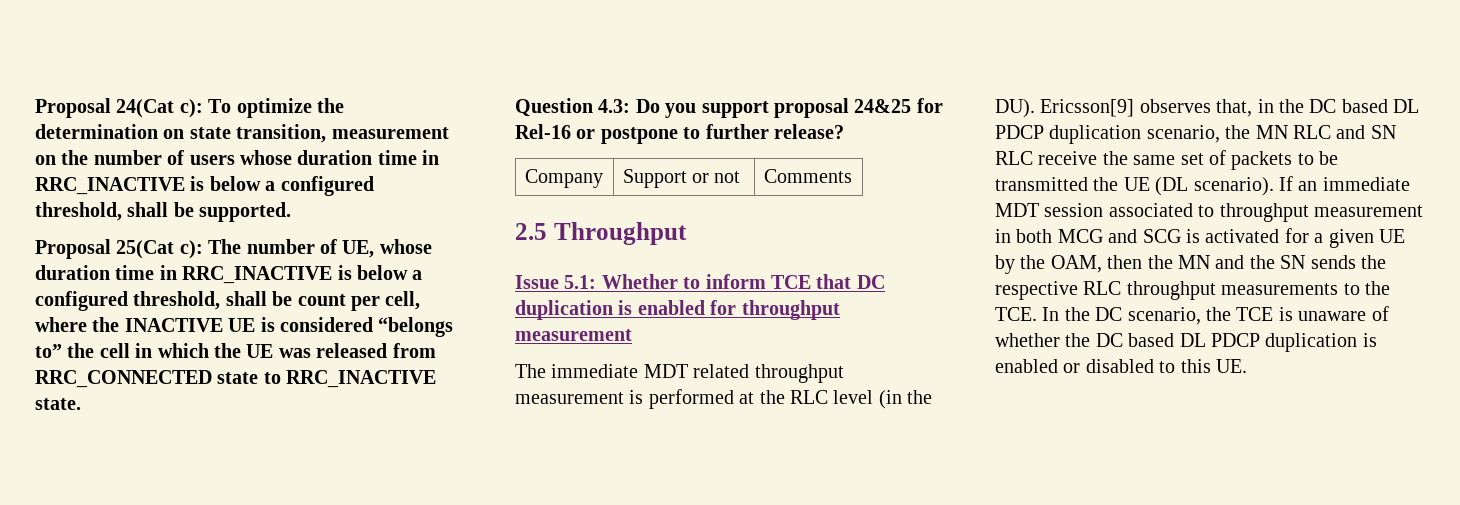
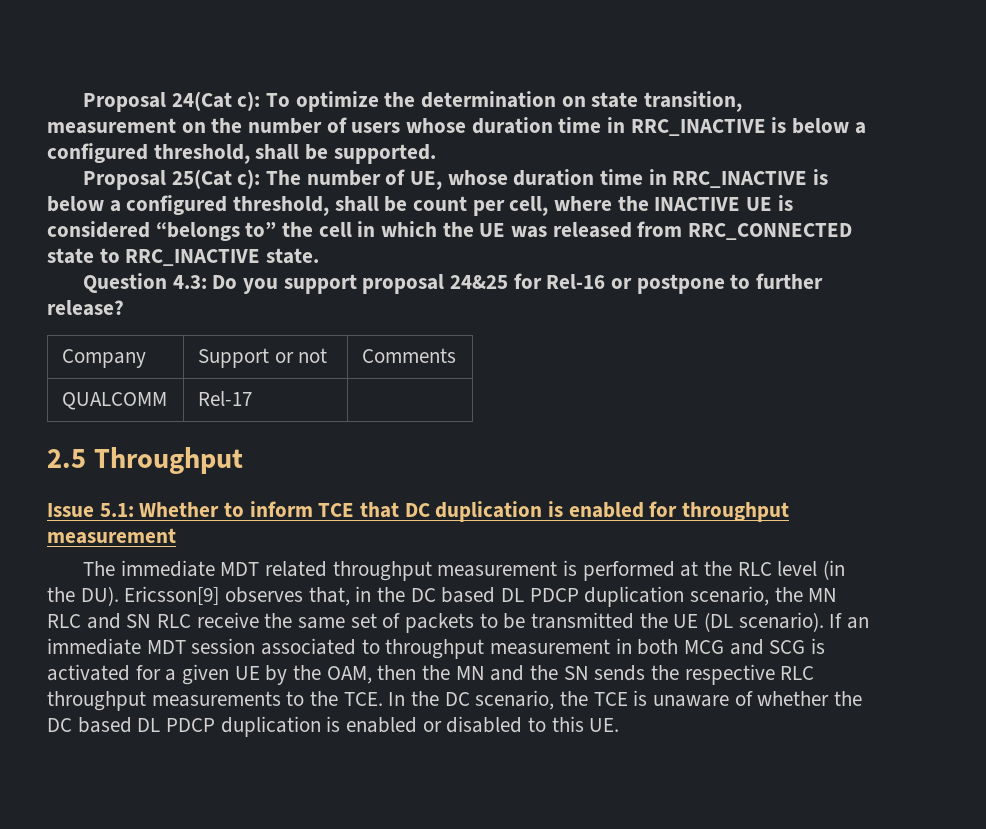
(852, 176) none -> [62,392,168,410] [198,391,253,406] // QUALCOMM | Rel-17 |

